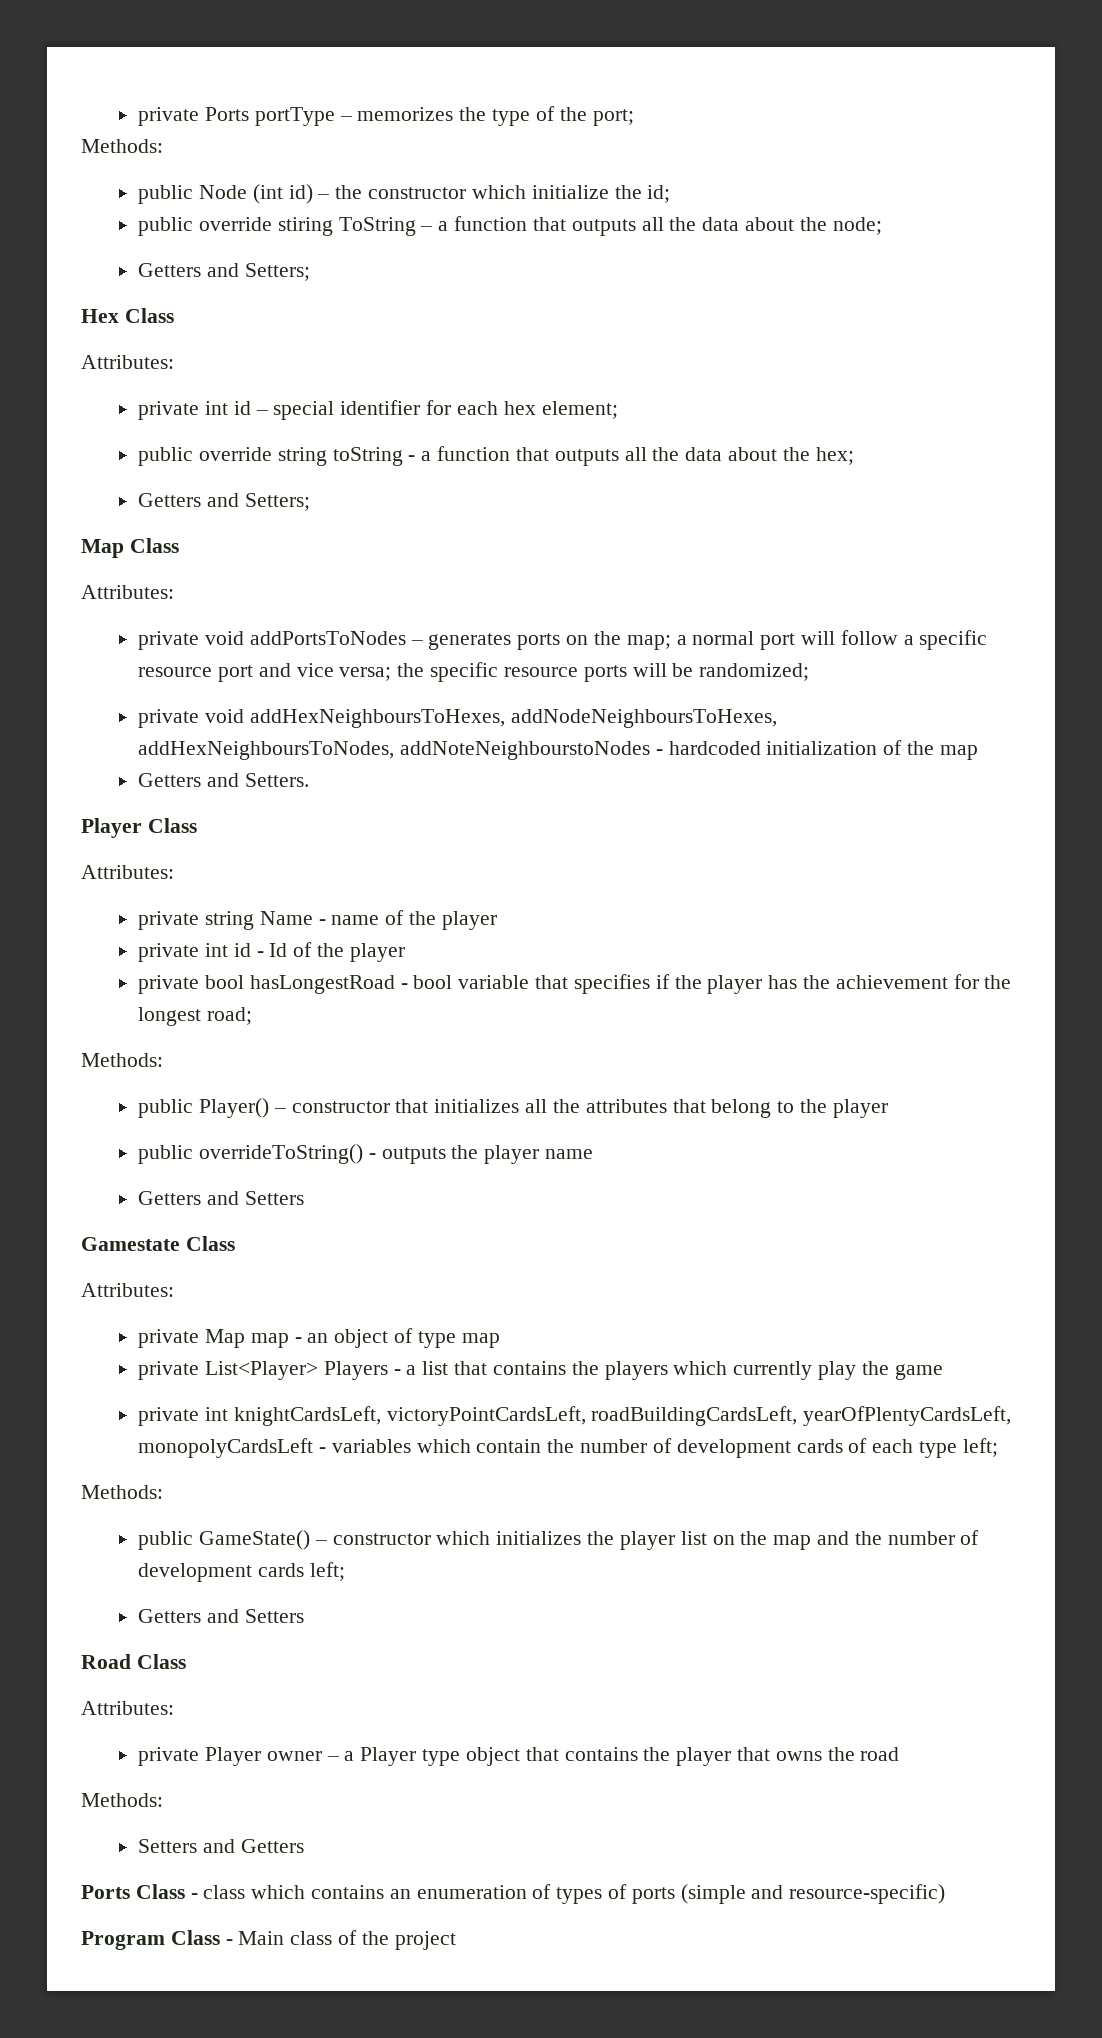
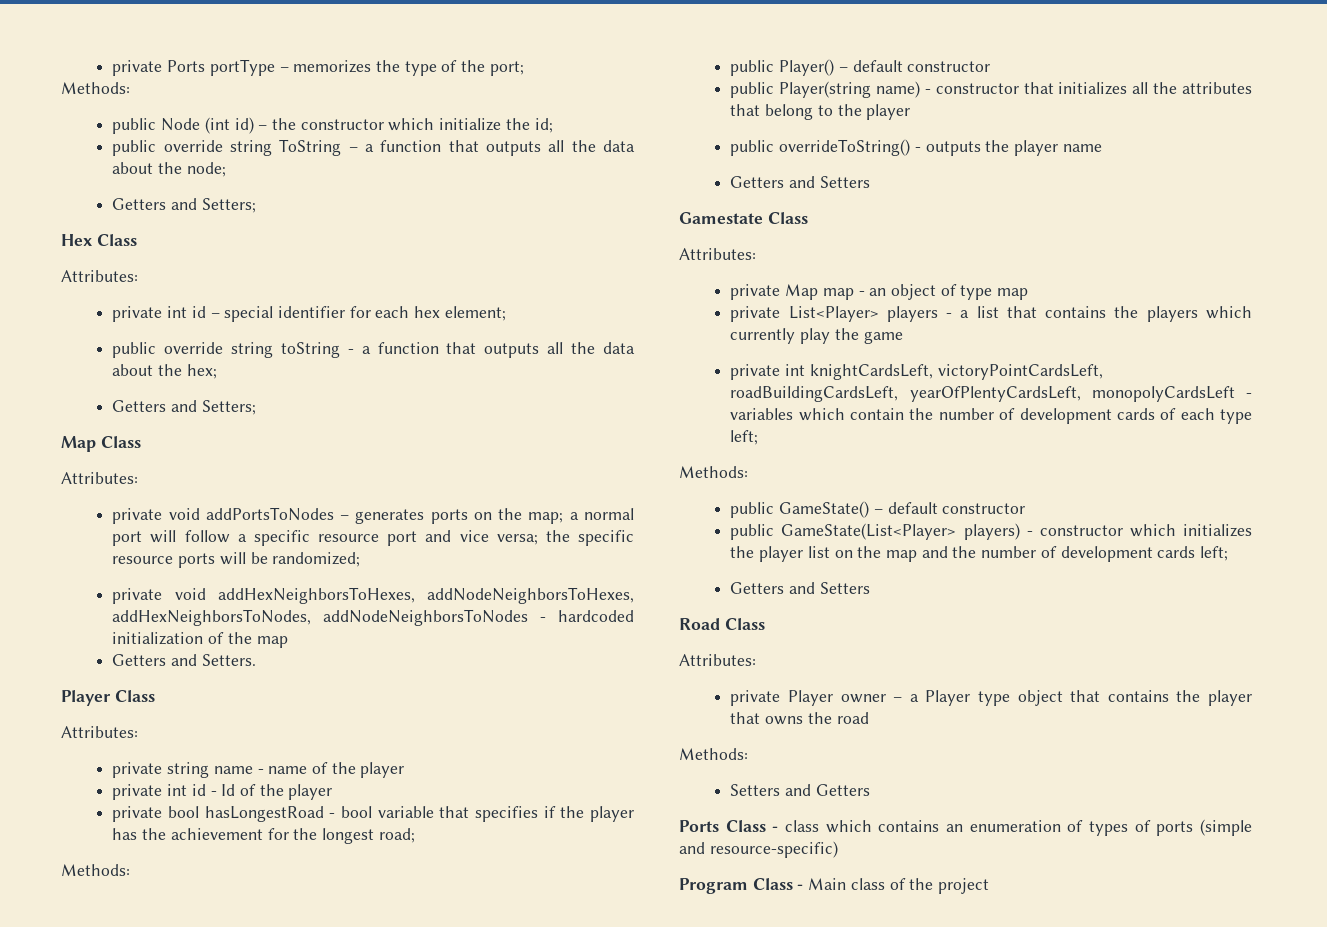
[277,217,333,236] stiring -> [230,140,273,156] string
[249,709,777,728] [138,741,651,760] addHexNeighboursToHexes, addNodeNeighboursToHexes, addHexNeighboursToNodes, addNoteNeighbourstoNodes -> [217,587,634,604] [112,609,529,626] addHexNeighborsToHexes, addNodeNeighborsToHexes, addHexNeighborsToNodes, addNodeNeighborsToNodes
[259,911,313,925] Name -> [213,766,253,774] name
(286, 1110) none -> [852,60,991,72] [730,81,931,98] default constructor // public Player(string name) -
[323,1361,388,1380] Players -> [886,306,938,322] players
(327, 1542) none -> [887,502,1026,514] [730,523,1033,540] default constructor // public GameState(List<Player> players) -

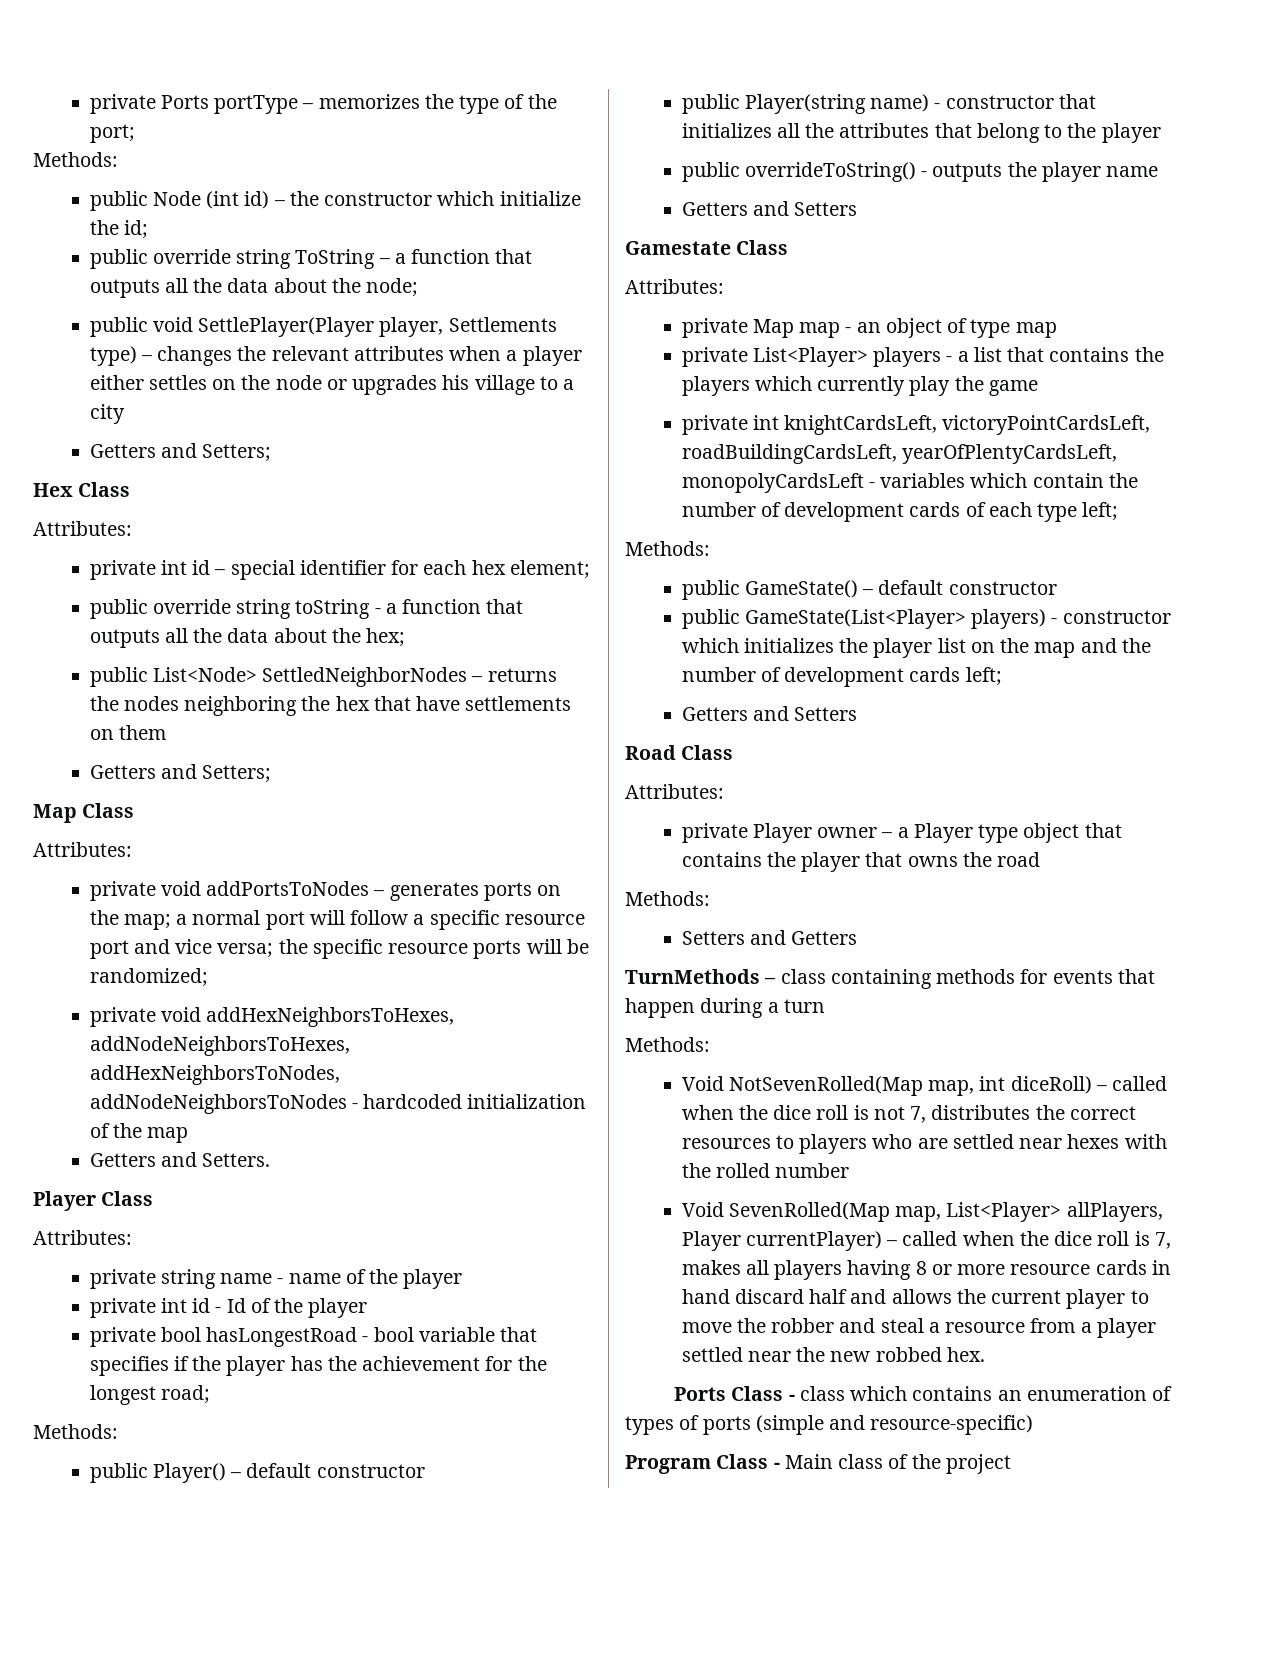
(226, 169) none -> [89,317,557,337] [89,346,582,366] [89,375,575,395] [89,404,125,424] // public void SettlePlayer(Player player, Settlements type) – changes the relevant attributes when a player either settles on the node or upgrades his village to a city
(217, 371) none -> [89,667,557,687] [89,696,572,716] [89,725,166,740] // public List<Node> SettledNeighborNodes – returns the nodes neighboring the hex that have settlements on them
(870, 790) none -> [625,969,1155,989] [625,998,825,1018] [625,1037,710,1052] [681,1076,1168,1096] [681,1105,1136,1123] [681,1134,1167,1154] [681,1163,850,1178] [681,1202,1163,1222] [681,1231,1171,1251] [681,1260,1171,1280] [681,1289,1149,1309] [681,1318,1156,1338] [681,1347,985,1362] // TurnMethods – class containing methods for events that happen during a turn // Methods: // Void NotSevenRolled(Map map, int diceRoll) – called when the dice roll is not 7, distributes the correct resources to players who are settled near hexes with the rolled number // Void SevenRolled(Map map, List<Player> allPlayers, Player currentPlayer) – called when the dice roll is 7, makes all players having 8 or more resource cards in hand discard half and allows the current player to move the robber and steal a resource from a player settled near the new robbed hex.

